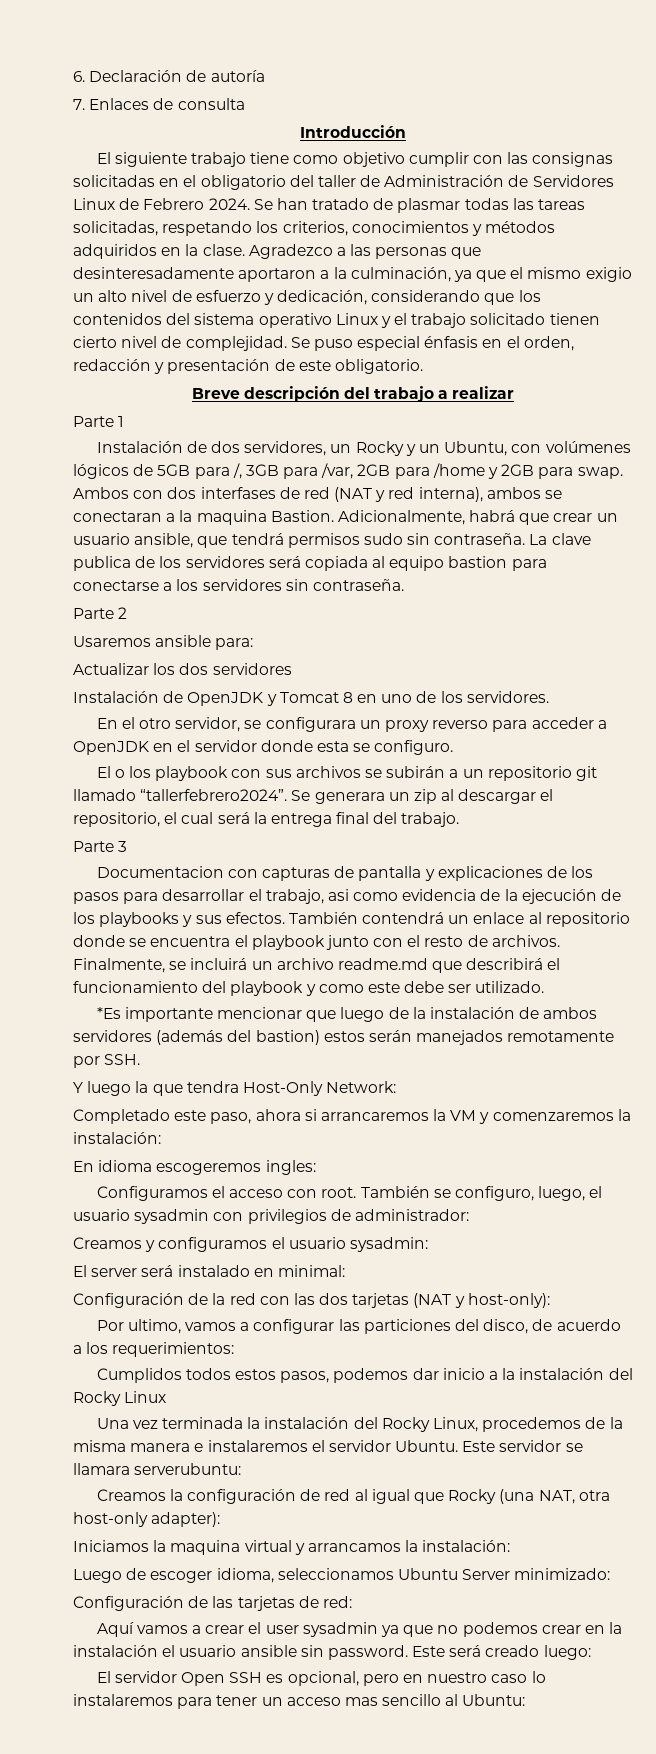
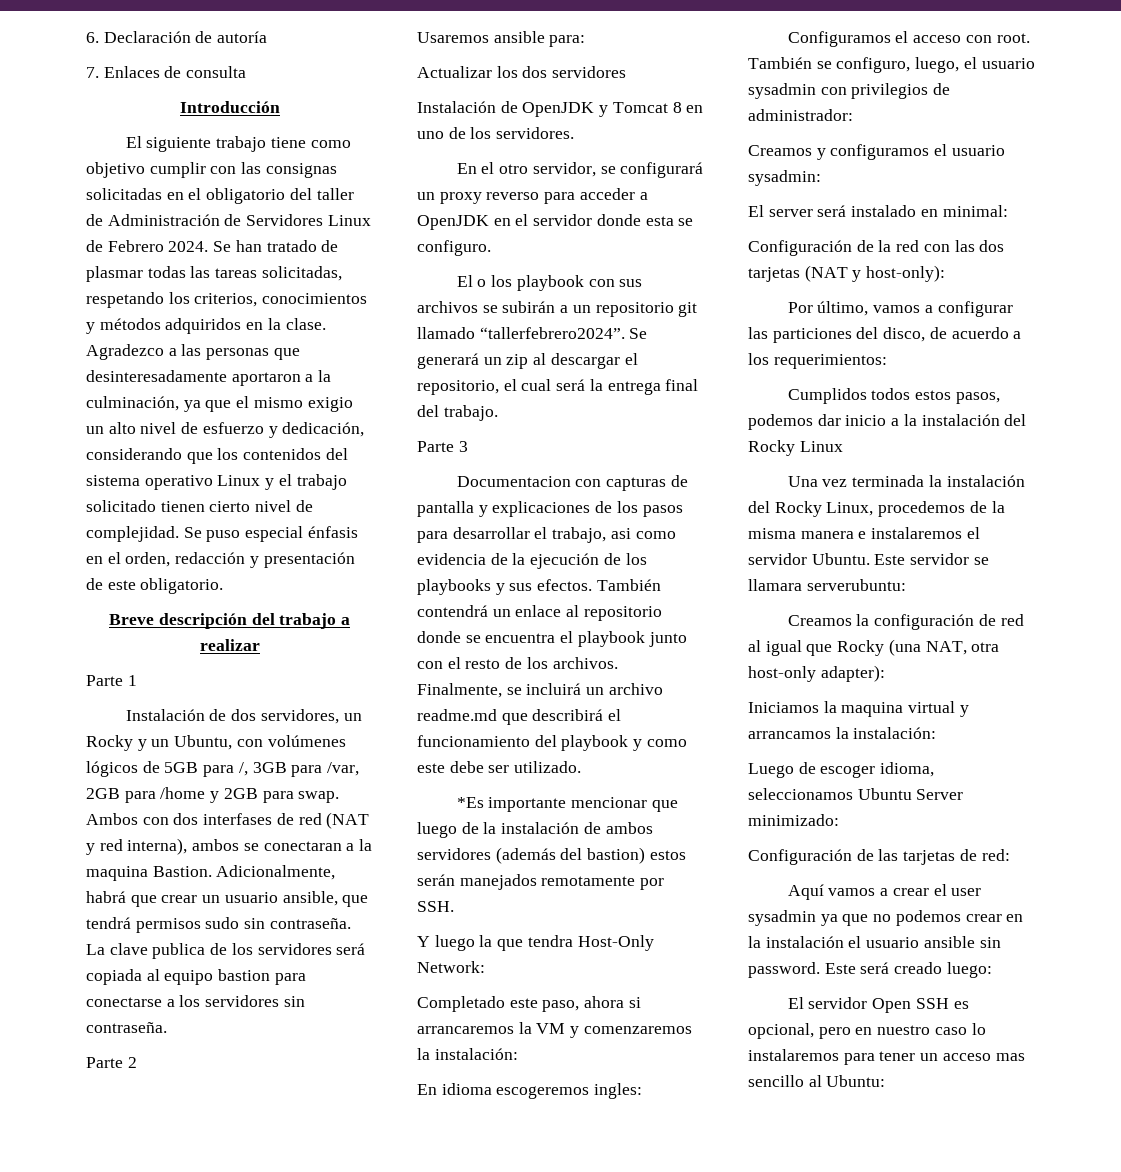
[265,717,356,732] configurara -> [620,162,704,178] configurará
[314,792,385,804] generara -> [417,353,479,369] generará
(488, 941) none -> [526,657,548,669] los
[127,1319,181,1334] ultimo, -> [817,301,869,316] último,

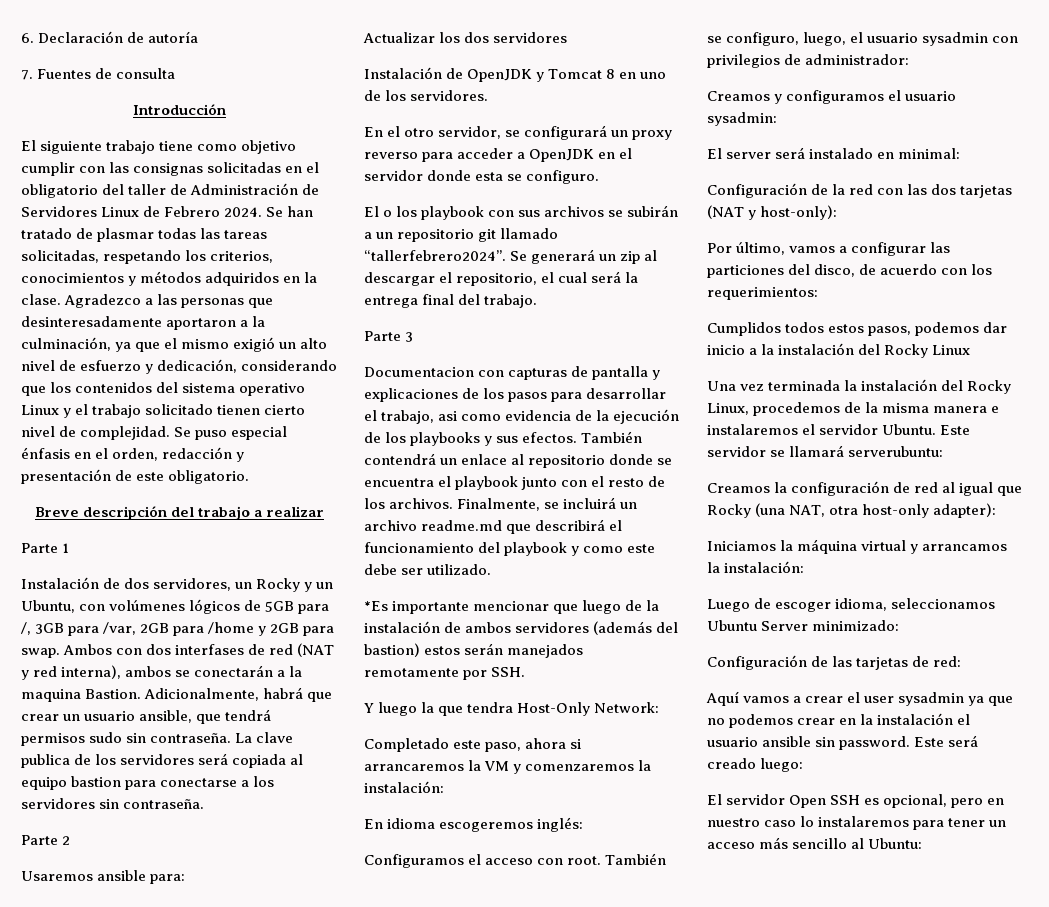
[103,66,160,78] Enlaces -> [37,69,92,79] Fuentes
[307,397,353,412] exigio -> [233,337,276,352] exigió
[263,841,342,851] conectaran -> [194,665,274,677] conectarán
[594,1083,643,1099] ingles: -> [537,817,584,832] inglés:
[1013,331,1022,339] a -> [941,268,968,275] con
[748,579,802,591] llamara -> [789,445,845,457] llamará
[841,702,904,717] maquina -> [797,539,858,554] máquina
[995,1053,1025,1061] mas -> [759,837,789,849] más

